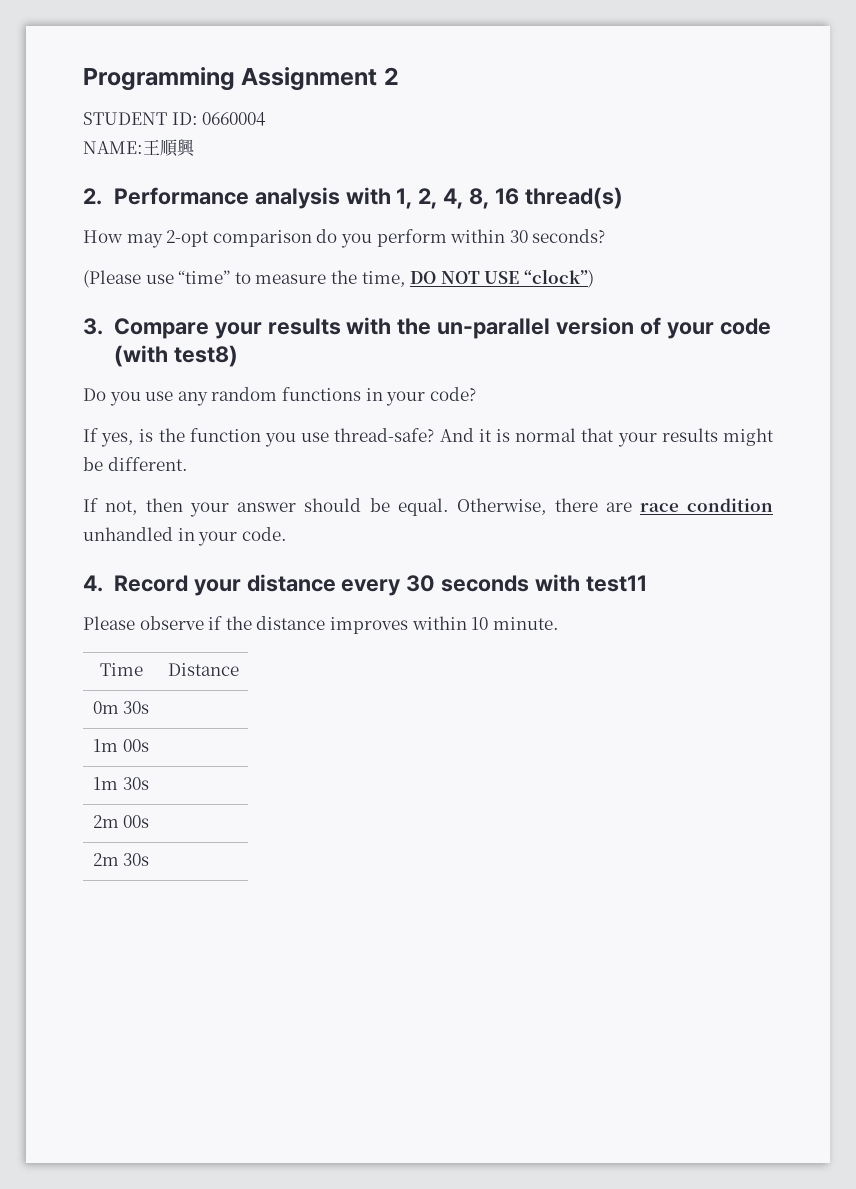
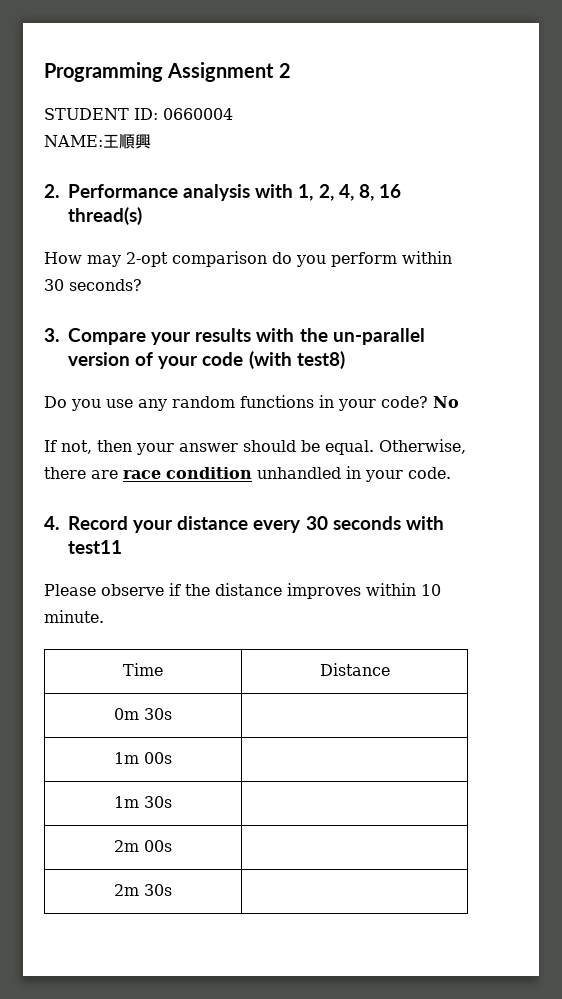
[83,269,594,288] // (Please use “time” to measure the time, DO NOT USE “clock”) -> (142, 285) none
[83,428,774,447] [83,457,188,471] // If yes, is the function you use thread-safe? And it is normal that your results might be different. -> [433,396,459,408] No

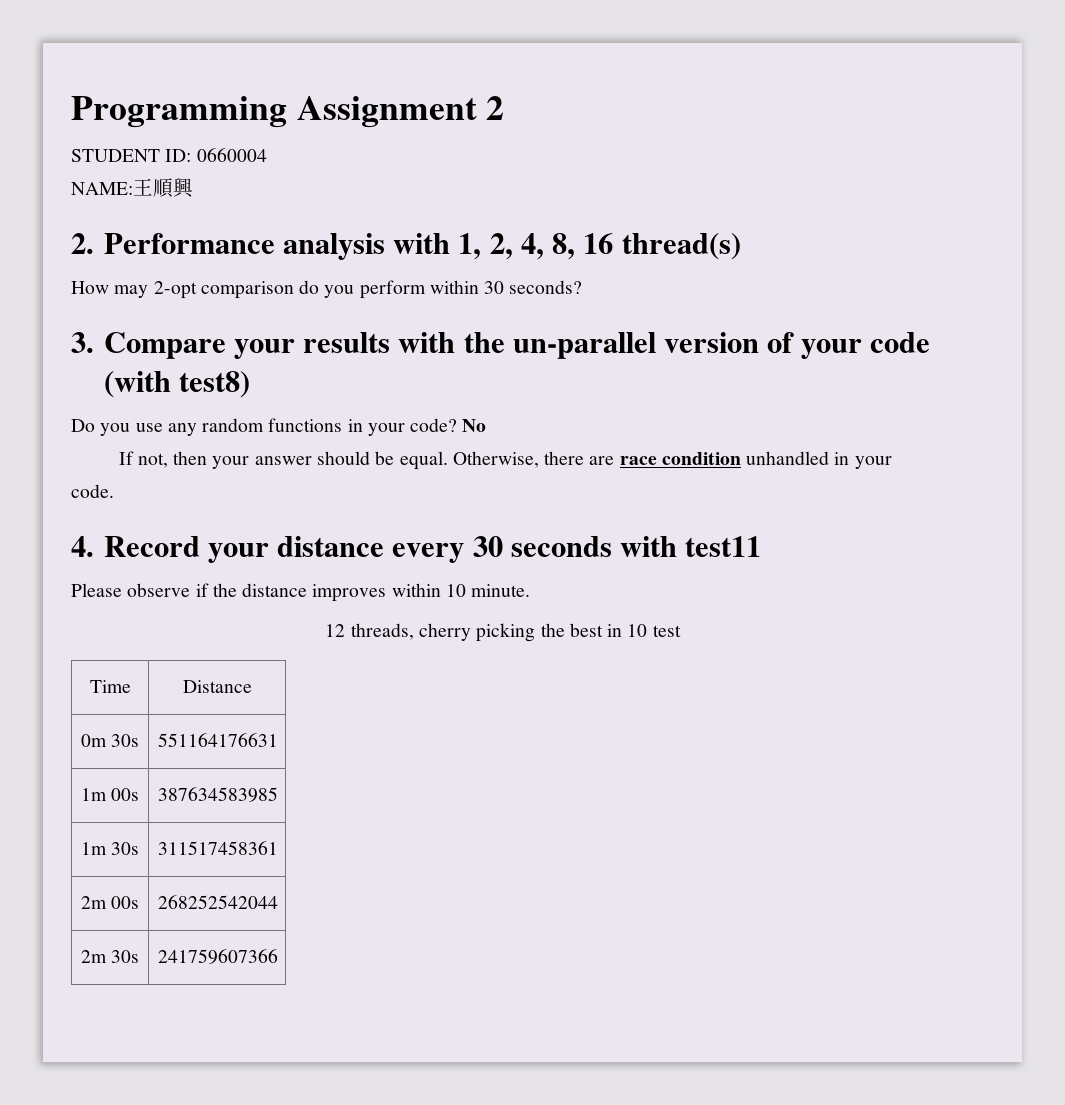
(104, 616) none -> [325,623,681,642] // 12 threads, cherry picking the best in 10 test
(172, 714) none -> [157,733,278,747] 551164176631
(172, 758) none -> [157,787,278,802] 387634583985
(172, 802) none -> [157,841,278,855] 311517458361
(172, 846) none -> [157,895,278,909] 268252542044
(172, 890) none -> [157,949,278,964] 241759607366

